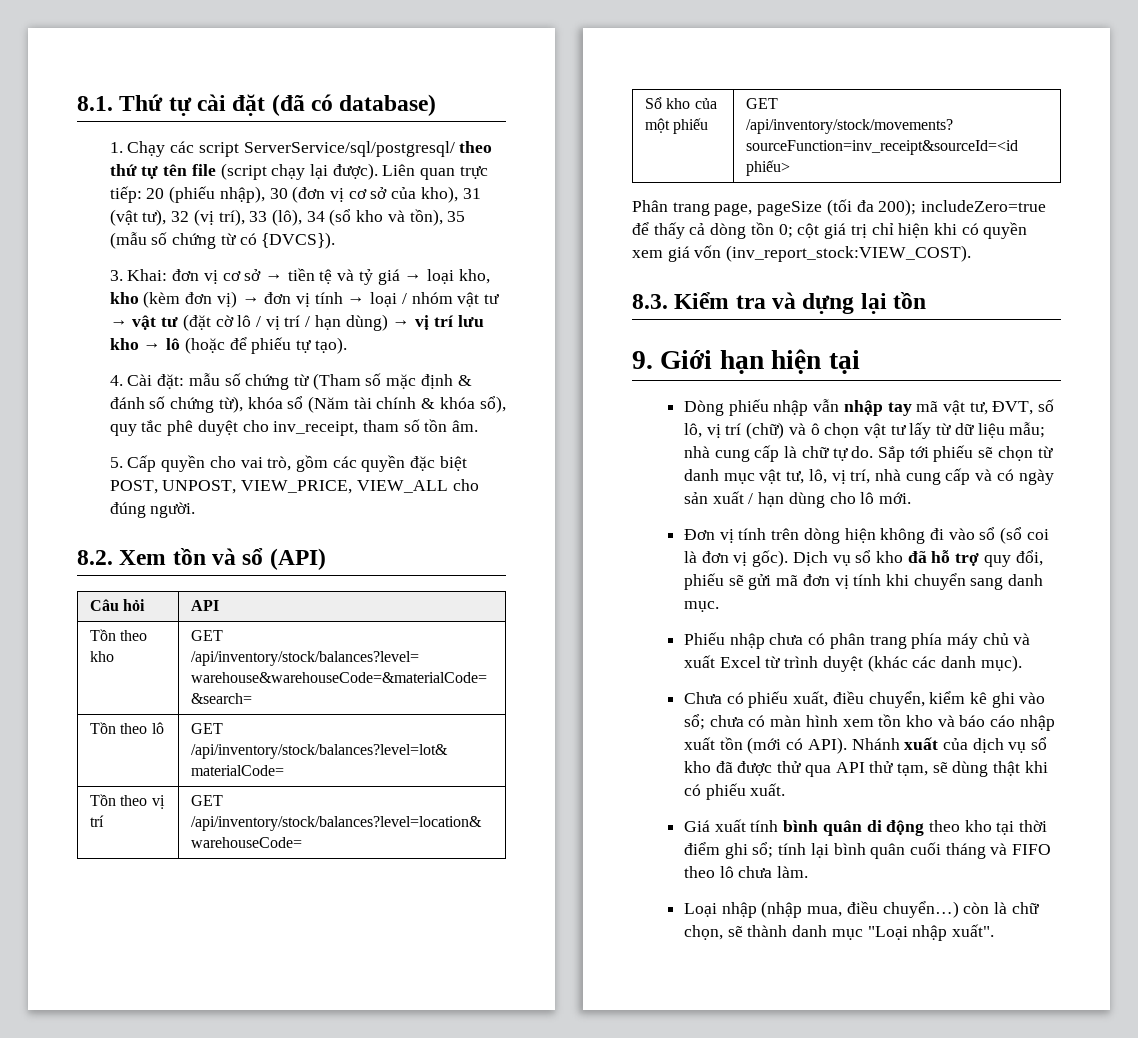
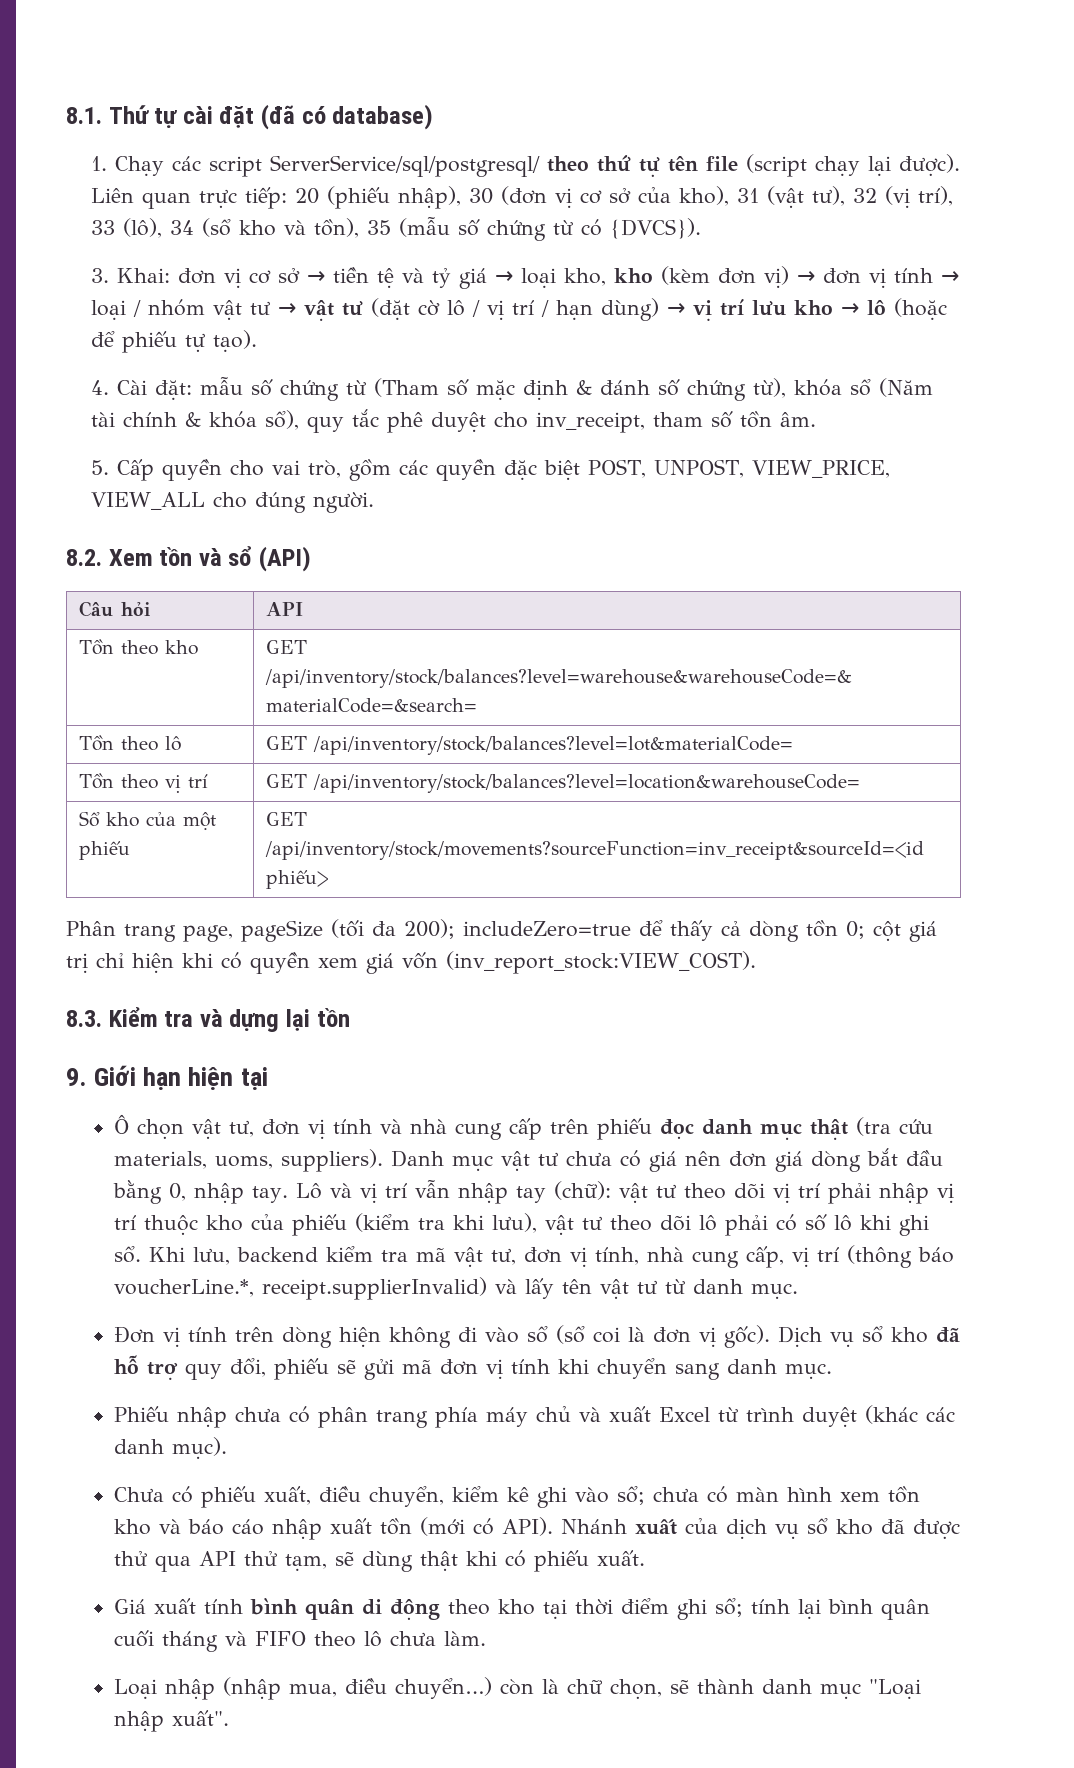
[683,399,1055,416] [683,422,1046,439] [683,445,1053,462] [683,468,1054,485] [683,491,912,508] Dòng phiếu nhập vẫn nhập tay mã vật tư, ĐVT, số lô, vị trí (chữ) và ô chọn vật tư lấy từ dữ liệu mẫu; nhà cung cấp là chữ tự do. Sắp tới phiếu sẽ chọn từ danh mục vật tư, lô, vị trí, nhà cung cấp và có ngày sản xuất / hạn dùng cho lô mới. -> [114,1114,934,1140] [114,1148,944,1172] [113,1180,955,1204] [114,1213,930,1236] [114,1245,955,1268] [114,1277,799,1300] Ô chọn vật tư, đơn vị tính và nhà cung cấp trên phiếu đọc danh mục thật (tra cứu materials, uoms, suppliers). Danh mục vật tư chưa có giá nên đơn giá dòng bắt đầu bằng 0, nhập tay. Lô và vị trí vẫn nhập tay (chữ): vật tư theo dõi vị trí phải nhập vị trí thuộc kho của phiếu (kiểm tra khi lưu), vật tư theo dõi lô phải có số lô khi ghi sổ. Khi lưu, backend kiểm tra mã vật tư, đơn vị tính, nhà cung cấp, vị trí (thông báo voucherLine.*, receipt.supplierInvalid) và lấy tên vật tư từ danh mục.

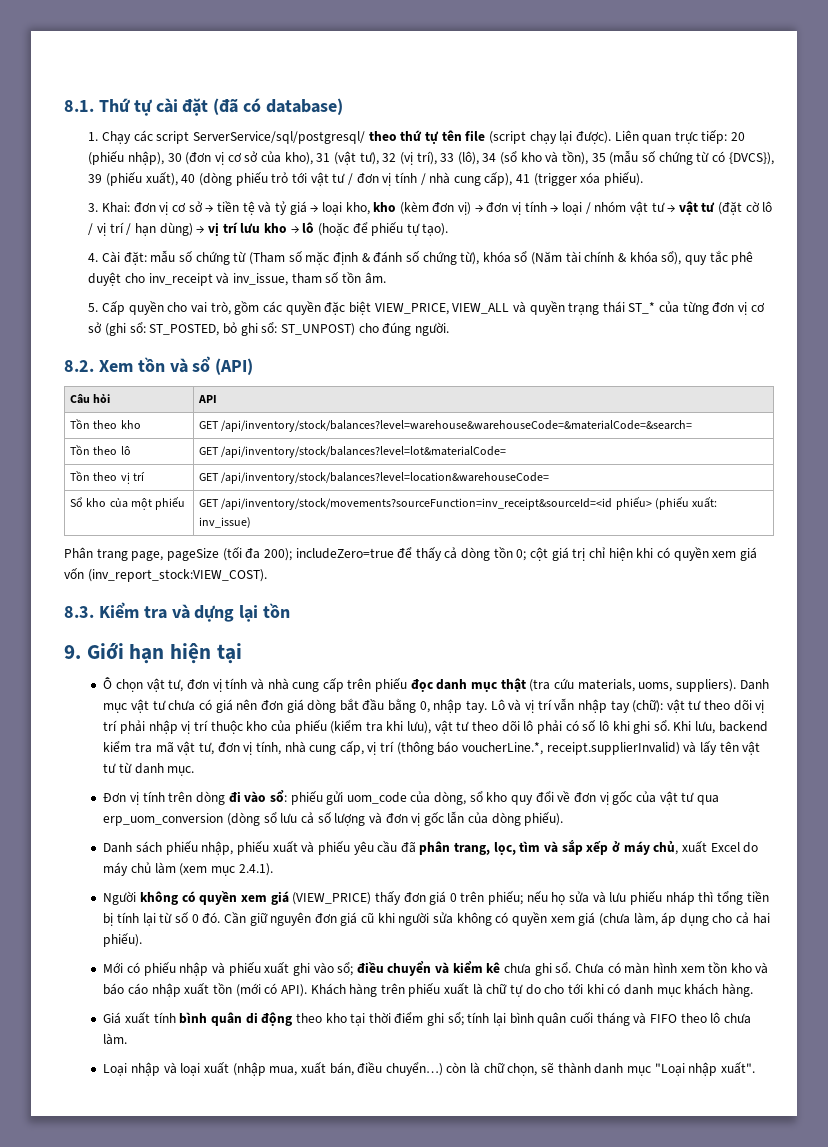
[609,218,701,239] {DVCS}). -> [728,152,774,165] [88,172,644,186] {DVCS}), 39 (phiếu xuất), 40 (dòng phiếu trỏ tới vật tư / đơn vị tính / nhà cung cấp), 41 (trigger xóa phiếu).
[535,412,645,433] inv_receipt, -> [148,272,289,286] inv_receipt và inv_issue,
[587,459,890,478] [90,492,205,510] POST, UNPOST, VIEW_PRICE, VIEW_ALL -> [374,301,765,315] [88,322,356,336] VIEW_PRICE, VIEW_ALL và quyền trạng thái ST_* của từng đơn vị cơ sở (ghi sổ: ST_POSTED, bỏ ghi sổ: ST_UNPOST)
(329, 879) none -> [654,497,718,510] [199,517,252,528] (phiếu xuất: inv_issue)
[339,1325,961,1348] [114,1355,833,1380] [114,1405,956,1428] [114,1437,228,1459] [114,1486,700,1508] hiện không đi vào sổ (sổ coi là đơn vị gốc). Dịch vụ sổ kho đã hỗ trợ quy đổi, phiếu sẽ gửi mã đơn vị tính khi chuyển sang danh mục. // Phiếu nhập chưa có phân trang phía máy chủ và xuất Excel từ trình duyệt (khác các danh mục). // Chưa có phiếu xuất, điều chuyển, kiểm kê ghi vào sổ; chưa -> [228,790,719,805] [103,811,564,826] [103,840,759,855] [103,862,273,876] [103,891,769,905] [103,912,770,926] [103,933,143,947] [103,961,604,976] đi vào sổ: phiếu gửi uom_code của dòng, sổ kho quy đổi về đơn vị gốc của vật tư qua erp_uom_conversion (dòng sổ lưu cả số lượng và đơn vị gốc lẫn của dòng phiếu). // Danh sách phiếu nhập, phiếu xuất và phiếu yêu cầu đã phân trang, lọc, tìm và sắp xếp ở máy chủ, xuất Excel do máy chủ làm (xem mục 2.4.1). // Người không có quyền xem giá (VIEW_PRICE) thấy đơn giá 0 trên phiếu; nếu họ sửa và lưu phiếu nháp thì tổng tiền bị tính lại từ số 0 đó. Cần giữ nguyên đơn giá cũ khi người sửa không có quyền xem giá (chưa làm, áp dụng cho cả hai phiếu). // Mới có phiếu nhập và phiếu xuất ghi vào sổ; điều chuyển và kiểm kê chưa ghi sổ. Chưa
[561,1518,961,1539] [114,1550,646,1572] Nhánh xuất của dịch vụ sổ kho đã được thử qua API thử tạm, sẽ dùng thật khi có phiếu xuất. -> [310,983,753,997] Khách hàng trên phiếu xuất là chữ tự do cho tới khi có danh mục khách hàng.
[223,1677,338,1700] (nhập mua, -> [163,1062,354,1076] và loại xuất (nhập mua, xuất bán,

